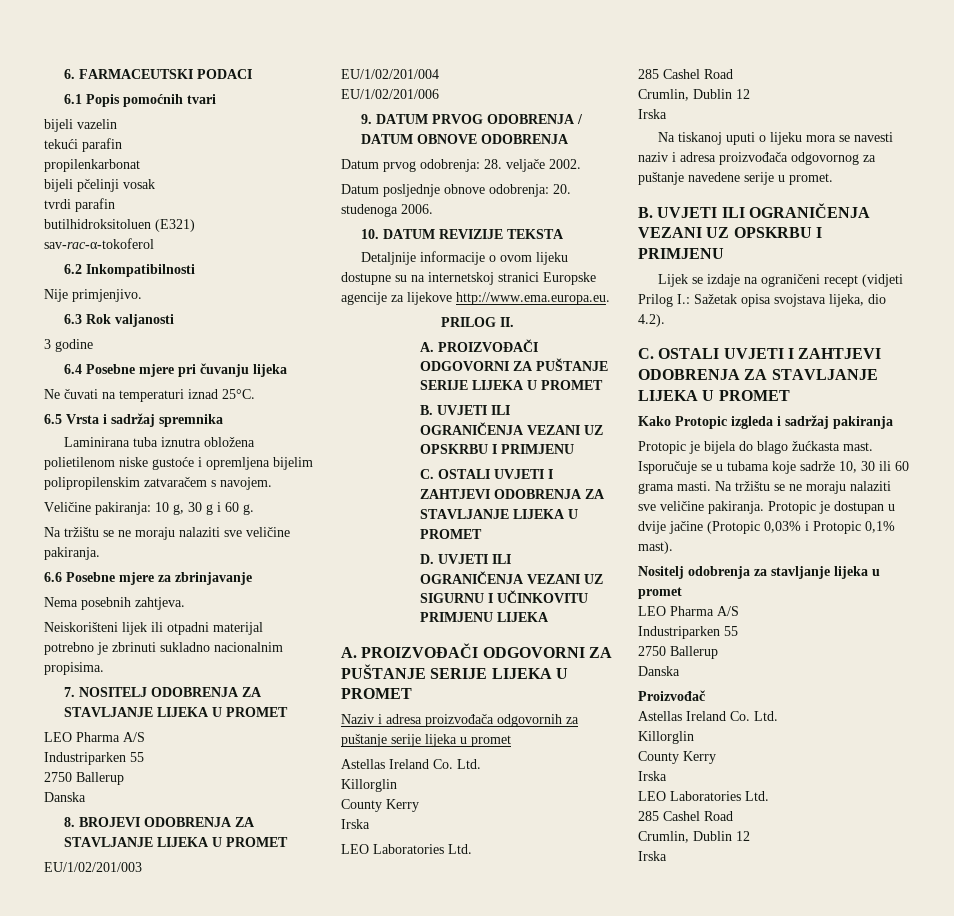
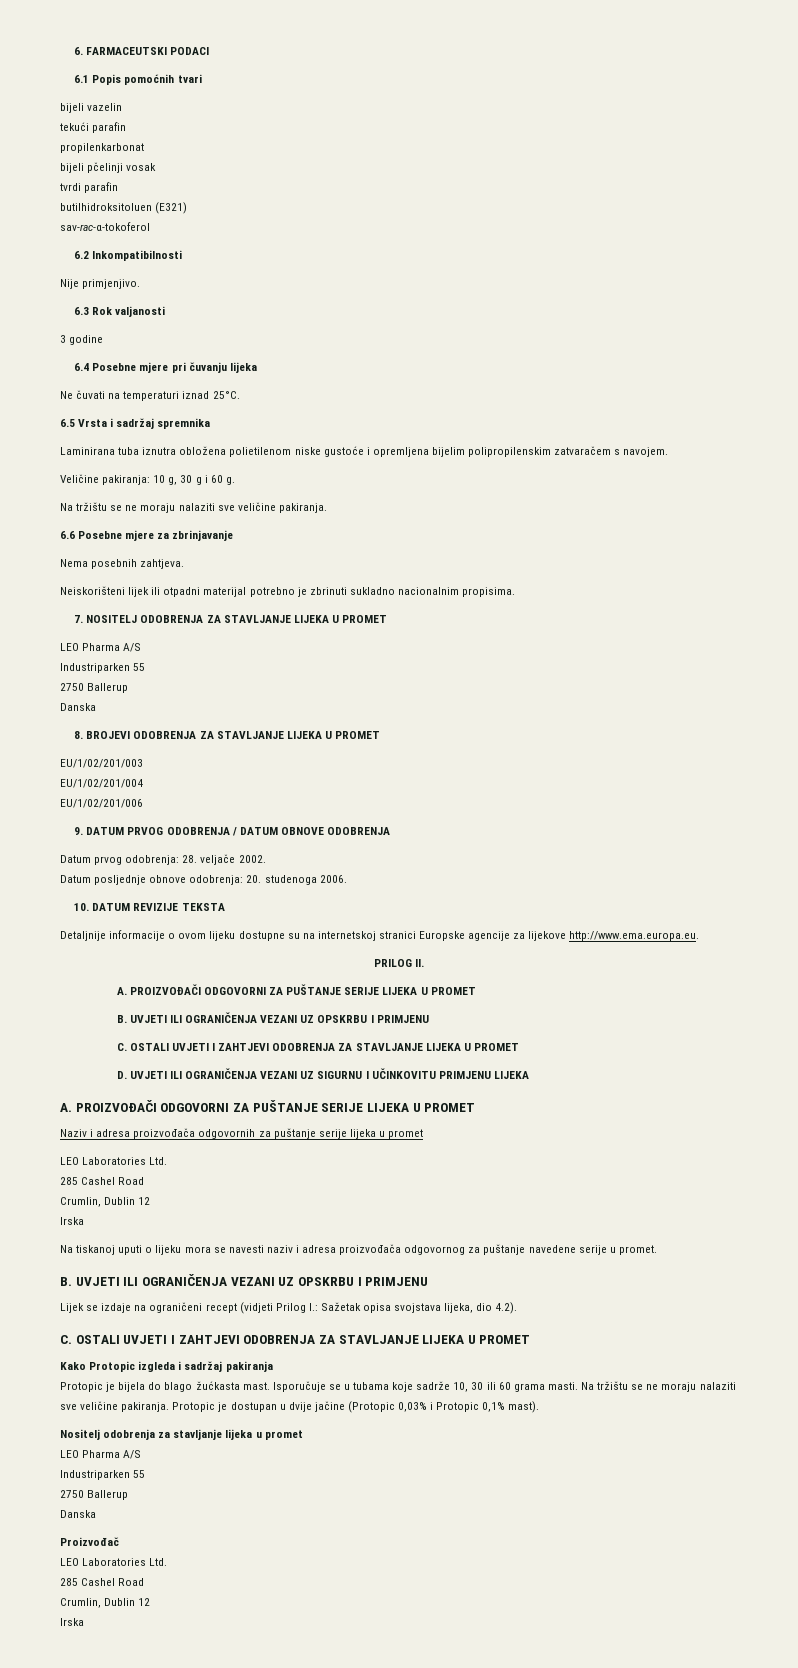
[341,759,481,769] [341,779,397,792] [341,799,419,812] [341,819,370,829] // Astellas Ireland Co. Ltd. // Killorglin // County Kerry // Irska -> (424, 1134) none
[638,711,778,721] [638,731,694,744] [638,751,716,764] [638,771,667,781] // Astellas Ireland Co. Ltd. // Killorglin // County Kerry // Irska -> (119, 1541) none

